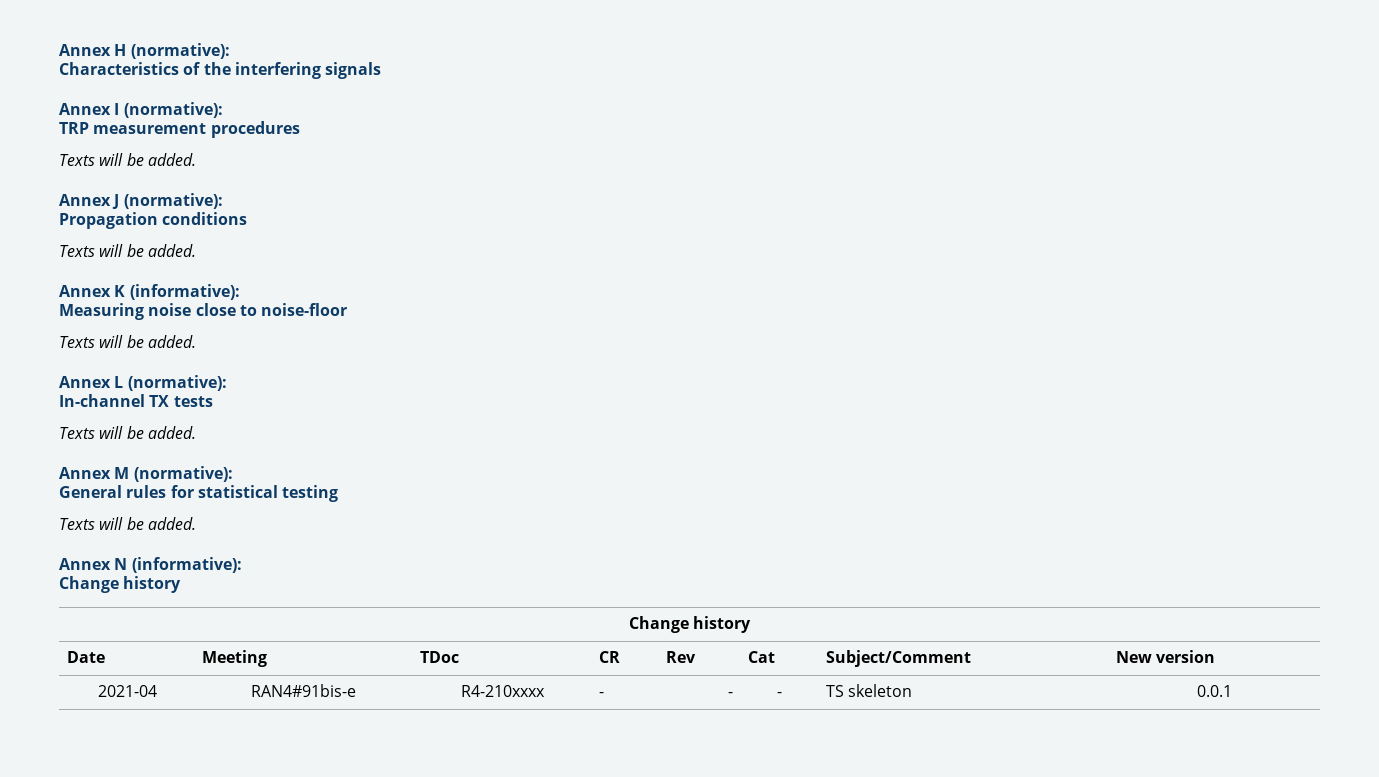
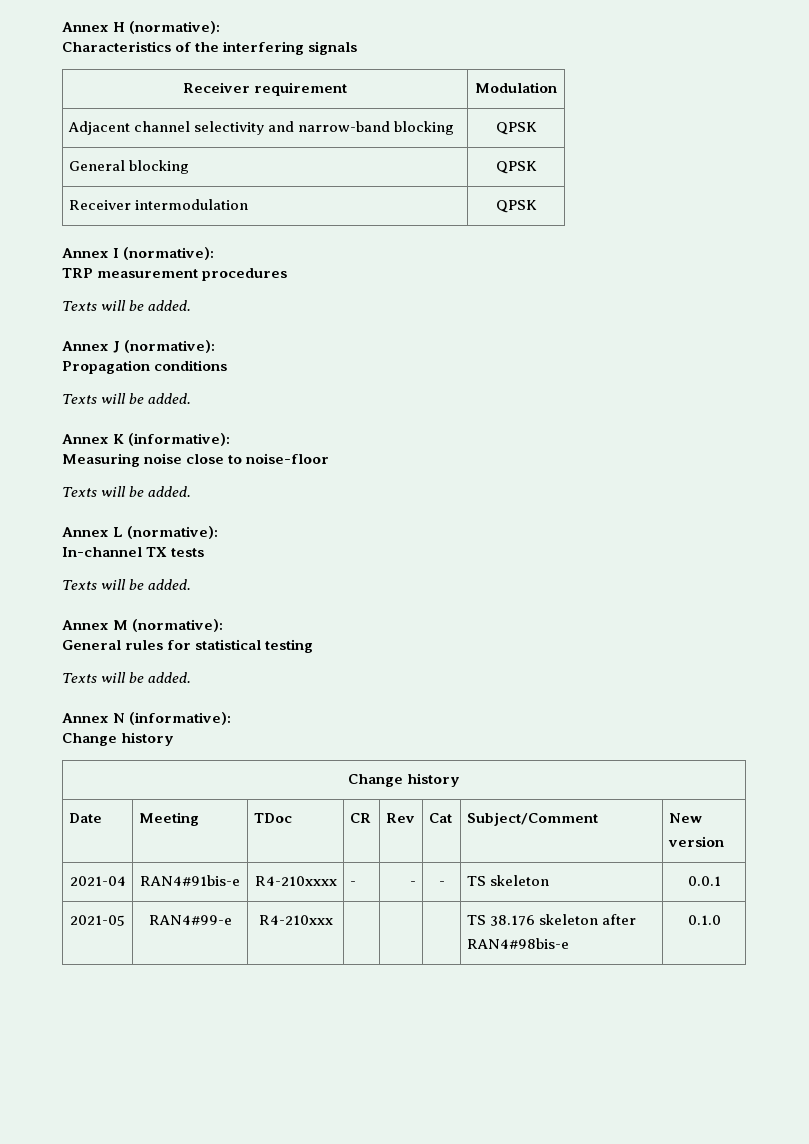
(382, 70) none -> [182,82,348,96] [475,82,557,93] [67,121,455,135] [495,122,537,135] [68,160,189,174] [495,161,537,174] [68,199,248,210] [495,200,537,213] // Receiver requirement | Modulation // Adjacent channel selectivity and narrow-band blocking | QPSK // General blocking | QPSK // Receiver intermodulation | QPSK
(1232, 691) none -> [70,915,125,926] [148,915,232,925] [258,915,333,925] [466,914,636,926] [466,938,569,949] [687,915,721,925] // 2021-05 | RAN4#99-e | R4-210xxx | | | | TS 38.176 skeleton after RAN4#98bis-e | 0.1.0

